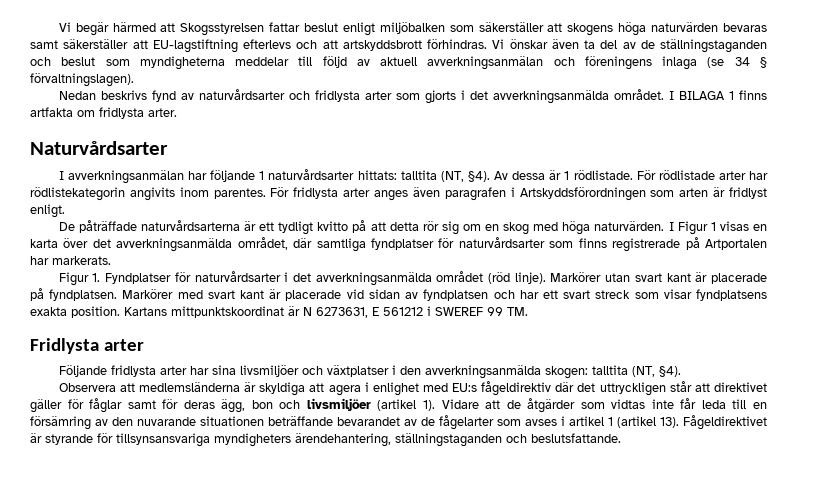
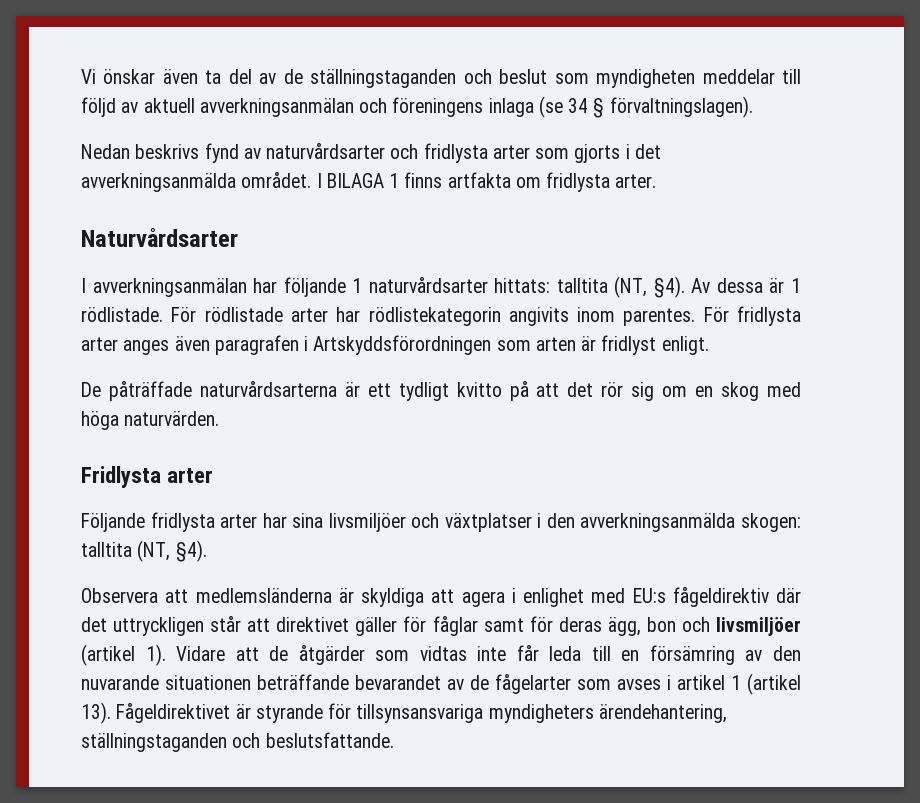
[58,22,767,36] [30,39,505,53] Vi begär härmed att Skogsstyrelsen fattar beslut enligt miljöbalken som säkerställer att skogens höga naturvärden bevaras samt säkerställer att EU-lagstiftning efterlevs och att artskyddsbrott förhindras. Vi -> [81,69,96,84] Vi
[139,56,225,70] myndigheterna -> [596,69,696,88] myndigheten
[389,222,419,231] detta -> [567,382,594,397] det
[668,221,767,235] [30,237,768,252] [30,256,111,265] [58,271,768,286] [30,288,768,301] [30,306,528,318] I Figur 1 visas en karta över det avverkningsanmälda området, där samtliga fyndplatser för naturvårdsarter som finns registrerade på Artportalen har markerats. // Figur 1. Fyndplatser för naturvårdsarter i det avverkningsanmälda området (röd linje). Markörer utan svart kant är placerade på fyndplatsen. Markörer med svart kant är placerade vid sidan av fyndplatsen och har ett svart streck som visar fyndplatsens exakta position. Kartans mittpunktskoordinat är N 6273631, E 561212 i SWEREF 99 TM. -> (220, 418) none

